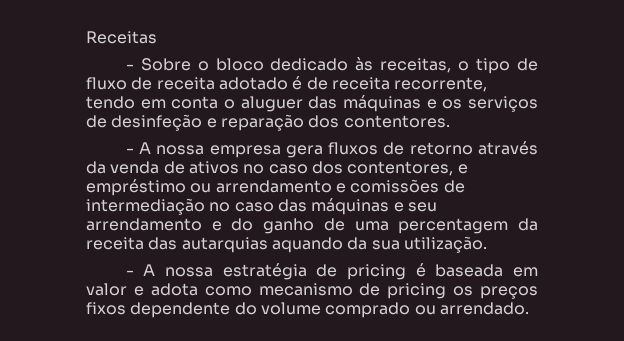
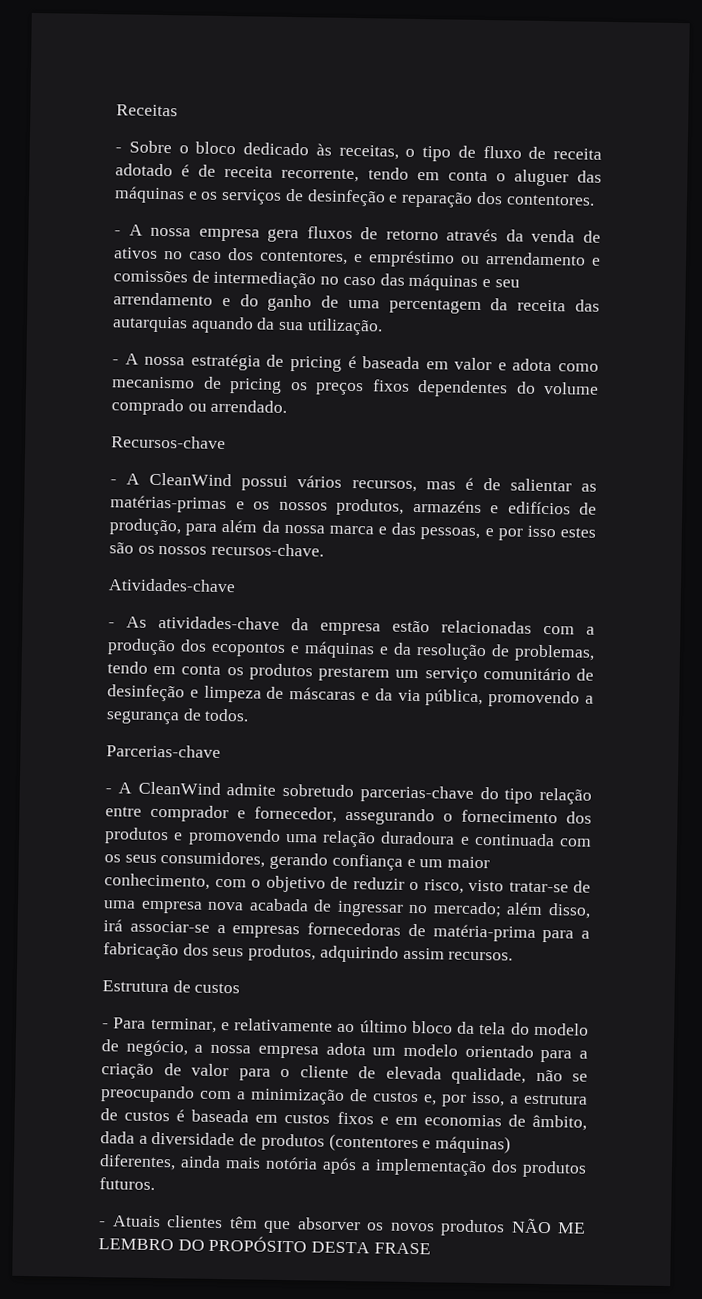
[130,302,231,318] dependente -> [417,380,508,398] dependentes
(529, 308) none -> [111,435,226,450] [110,472,598,492] [110,495,597,516] [109,518,596,541] [109,542,325,557] [108,578,236,593] [108,616,595,636] [107,638,595,662] [107,661,594,683] [107,684,594,708] [106,708,250,725] [106,744,221,758] [105,781,592,805] [105,804,592,826] [104,827,592,848] [104,851,491,871] [104,873,591,894] [103,898,591,919] [103,919,590,943] [103,942,514,963] [102,980,241,994] [102,1017,589,1036] [101,1039,588,1063] [101,1063,588,1085] [100,1085,588,1107] [100,1108,587,1131] [100,1131,512,1154] [99,1154,587,1178] [99,1177,155,1191] [99,1215,586,1237] [98,1235,431,1255] // Recursos-chave // - A CleanWind possui vários recursos, mas é de salientar as matérias-primas e os nossos produtos, armazéns e edifícios de produção, para além da nossa marca e das pessoas, e por isso estes são os nossos recursos-chave. // Atividades-chave // - As atividades-chave da empresa estão relacionadas com a produção dos ecopontos e máquinas e da resolução de problemas, tendo em conta os produtos prestarem um serviço comunitário de desinfeção e limpeza de máscaras e da via pública, promovendo a segurança de todos. // Parcerias-chave // - A CleanWind admite sobretudo parcerias-chave do tipo relação entre comprador e fornecedor, assegurando o fornecimento dos produtos e promovendo uma relação duradoura e continuada com os seus consumidores, gerando confiança e um maior conhecimento, com o objetivo de reduzir o risco, visto tratar-se de uma empresa nova acabada de ingressar no mercado; além disso, irá associar-se a empresas fornecedoras de matéria-prima para a fabricação dos seus produtos, adquirindo assim recursos. // Estrutura de custos // - Para terminar, e relativamente ao último bloco da tela do modelo de negócio, a nossa empresa adota um modelo orientado para a criação de valor para o cliente de elevada qualidade, não se preocupando com a minimização de custos e, por isso, a estrutura de custos é baseada em custos fixos e em economias de âmbito, dada a diversidade de produtos (contentores e máquinas) diferentes, ainda mais notória após a implementação dos produtos futuros. // - Atuais clientes têm que absorver os novos produtos NÃO ME LEMBRO DO PROPÓSITO DESTA FRASE

